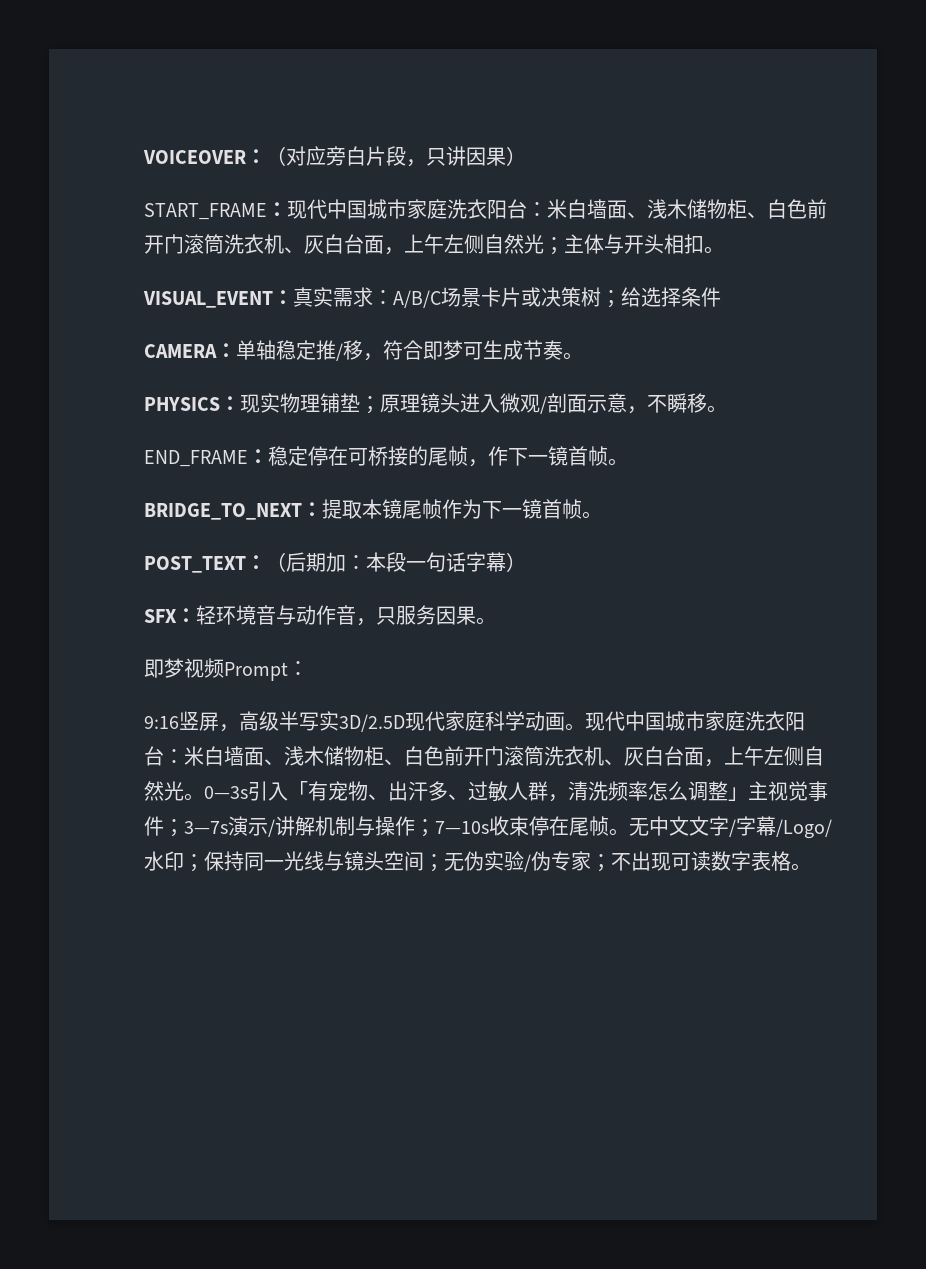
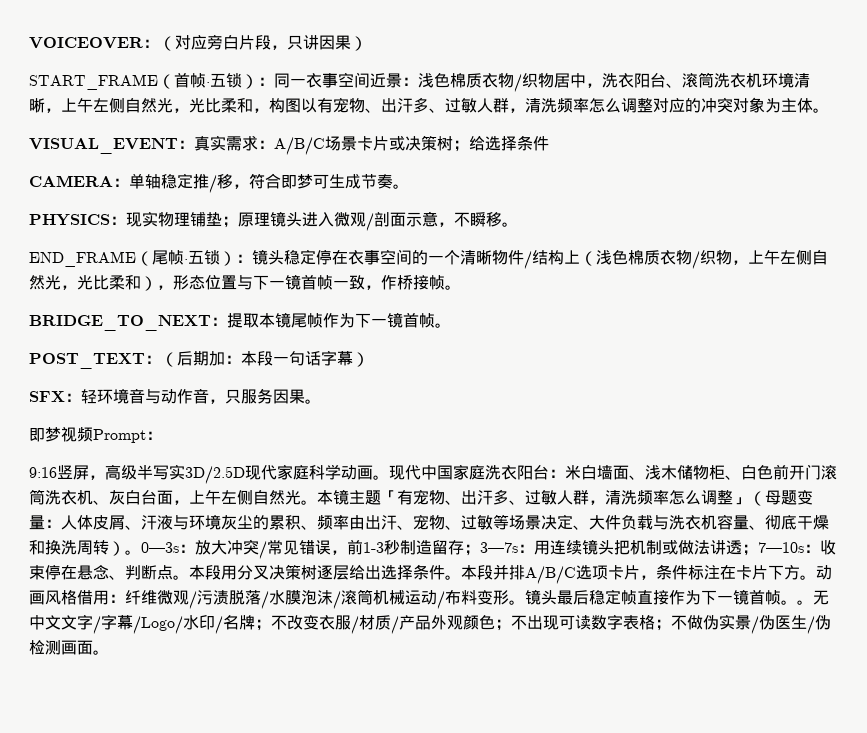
[267,199,827,219] [144,234,704,255] ：现代中国城市家庭洗衣阳台：米白墙面、浅木储物柜、白色前开门滚筒洗衣机、灰白台面，上午左侧自然光；主体与开头相扣 -> [158,72,810,92] [29,97,813,113] （首帧·五锁）：同一衣事空间近景：浅色棉质衣物/织物居中，洗衣阳台、滚筒洗衣机环境清晰，上午左侧自然光，光比柔和，构图以有宠物、出汗多、过敏人群，清洗频率怎么调整对应的冲突对象为主体
[248,446,588,467] ：稳定停在可桥接的尾帧，作下一镜首 -> [136,249,828,269] [29,274,429,291] （尾帧·五锁）：镜头稳定停在衣事空间的一个清晰物件/结构上（浅色棉质衣物/织物，上午左侧自然光，光比柔和），形态位置与下一镜首帧一致，作桥接
[665,711,705,731] 城市 -> (453, 472) none
[204,781,288,801] 0—3s引入 -> [317,489,381,505] 本镜主题
[748,781,828,801] [144,816,609,837] 主视觉事件；3—7s演示/讲解机制与操作；7—10s收束停在尾帧 -> [749,490,813,506] [29,514,829,530] [29,539,836,559] [29,564,832,584] [29,589,797,609] （母题变量：人体皮屑、汗液与环境灰尘的累积、频率由出汗、宠物、过敏等场景决定、大件负载与洗衣机容量、彻底干燥和换洗周转）。0—3s：放大冲突/常见错误，前1-3秒制造留存；3—7s：用连续镜头把机制或做法讲透；7—10s：收束停在悬念、判断点。本段用分叉决策树逐层给出选择条件。本段并排A/B/C选项卡片，条件标注在卡片下方。动画风格借用：纤维微观/污渍脱落/水膜泡沫/滚筒机械运动/布料变形。镜头最后稳定帧直接作为下一镜首帧。
[184,851,591,872] ；保持同一光线与镜头空间；无伪实验/伪专家 -> [215,615,495,634] /名牌；不改变衣服/材质/产品外观颜色
(791, 861) none -> [655,614,831,634] [29,640,93,655] ；不做伪实景/伪医生/伪检测画面

